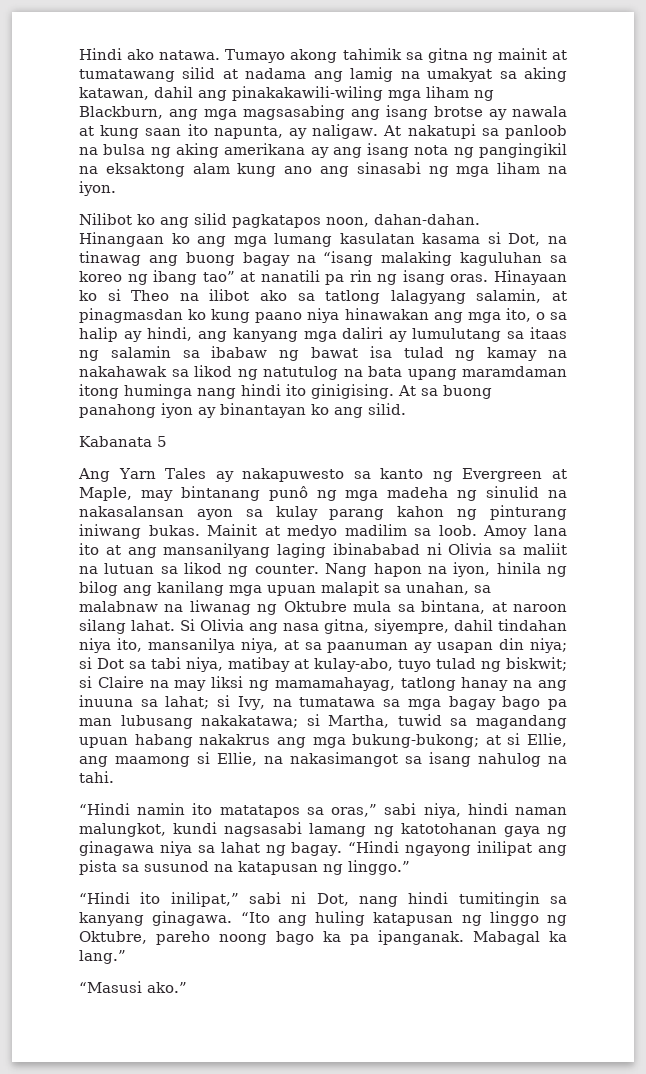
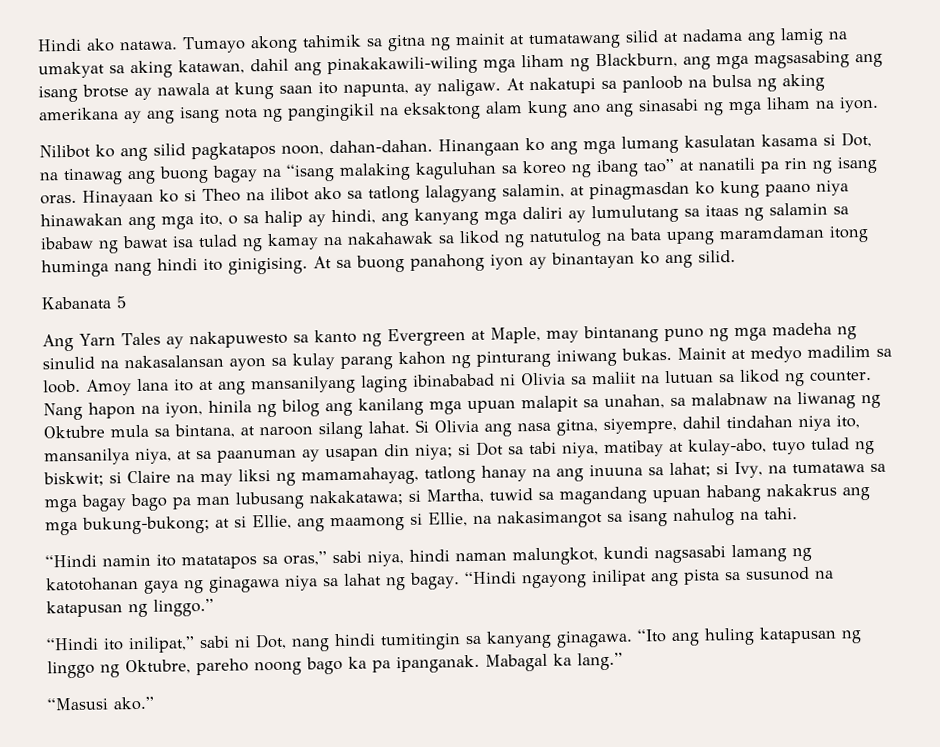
[268,486,308,501] punô -> [663,328,704,342] puno

